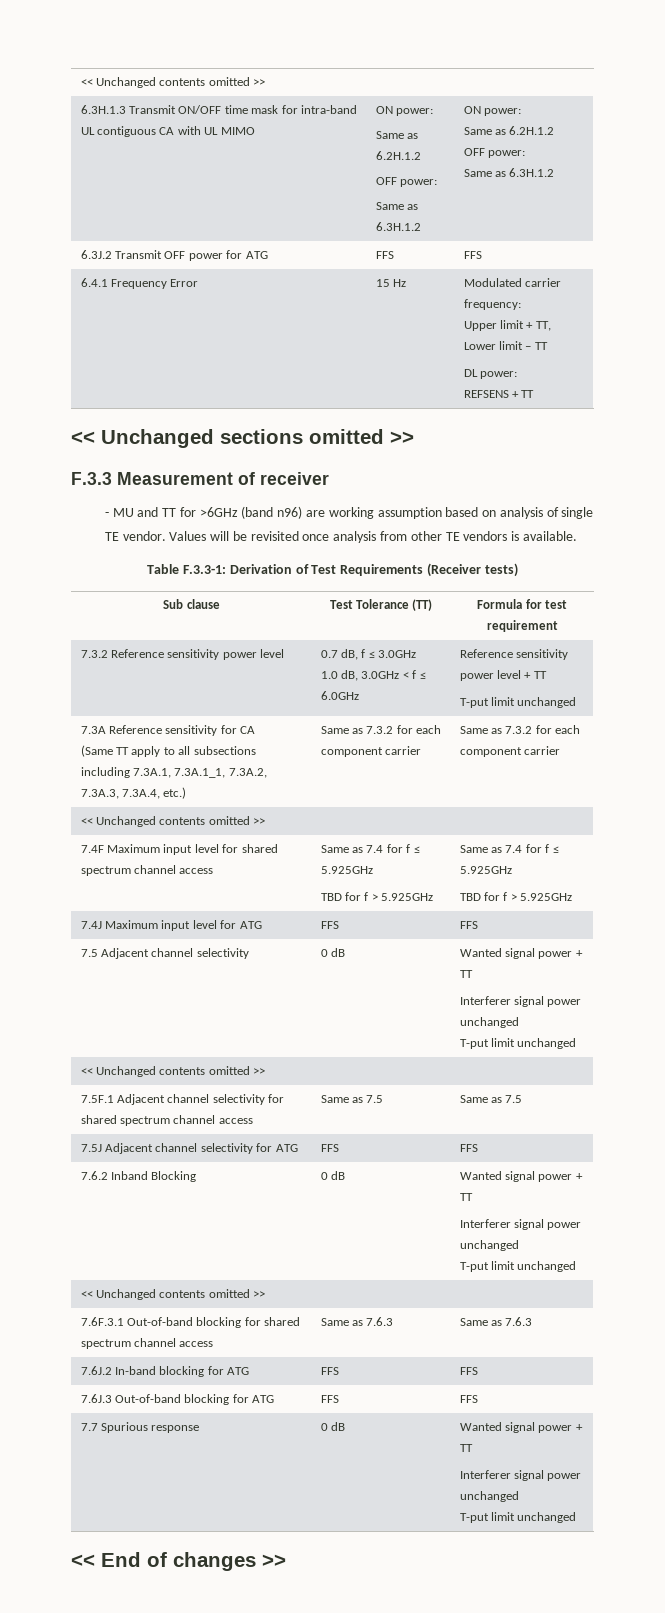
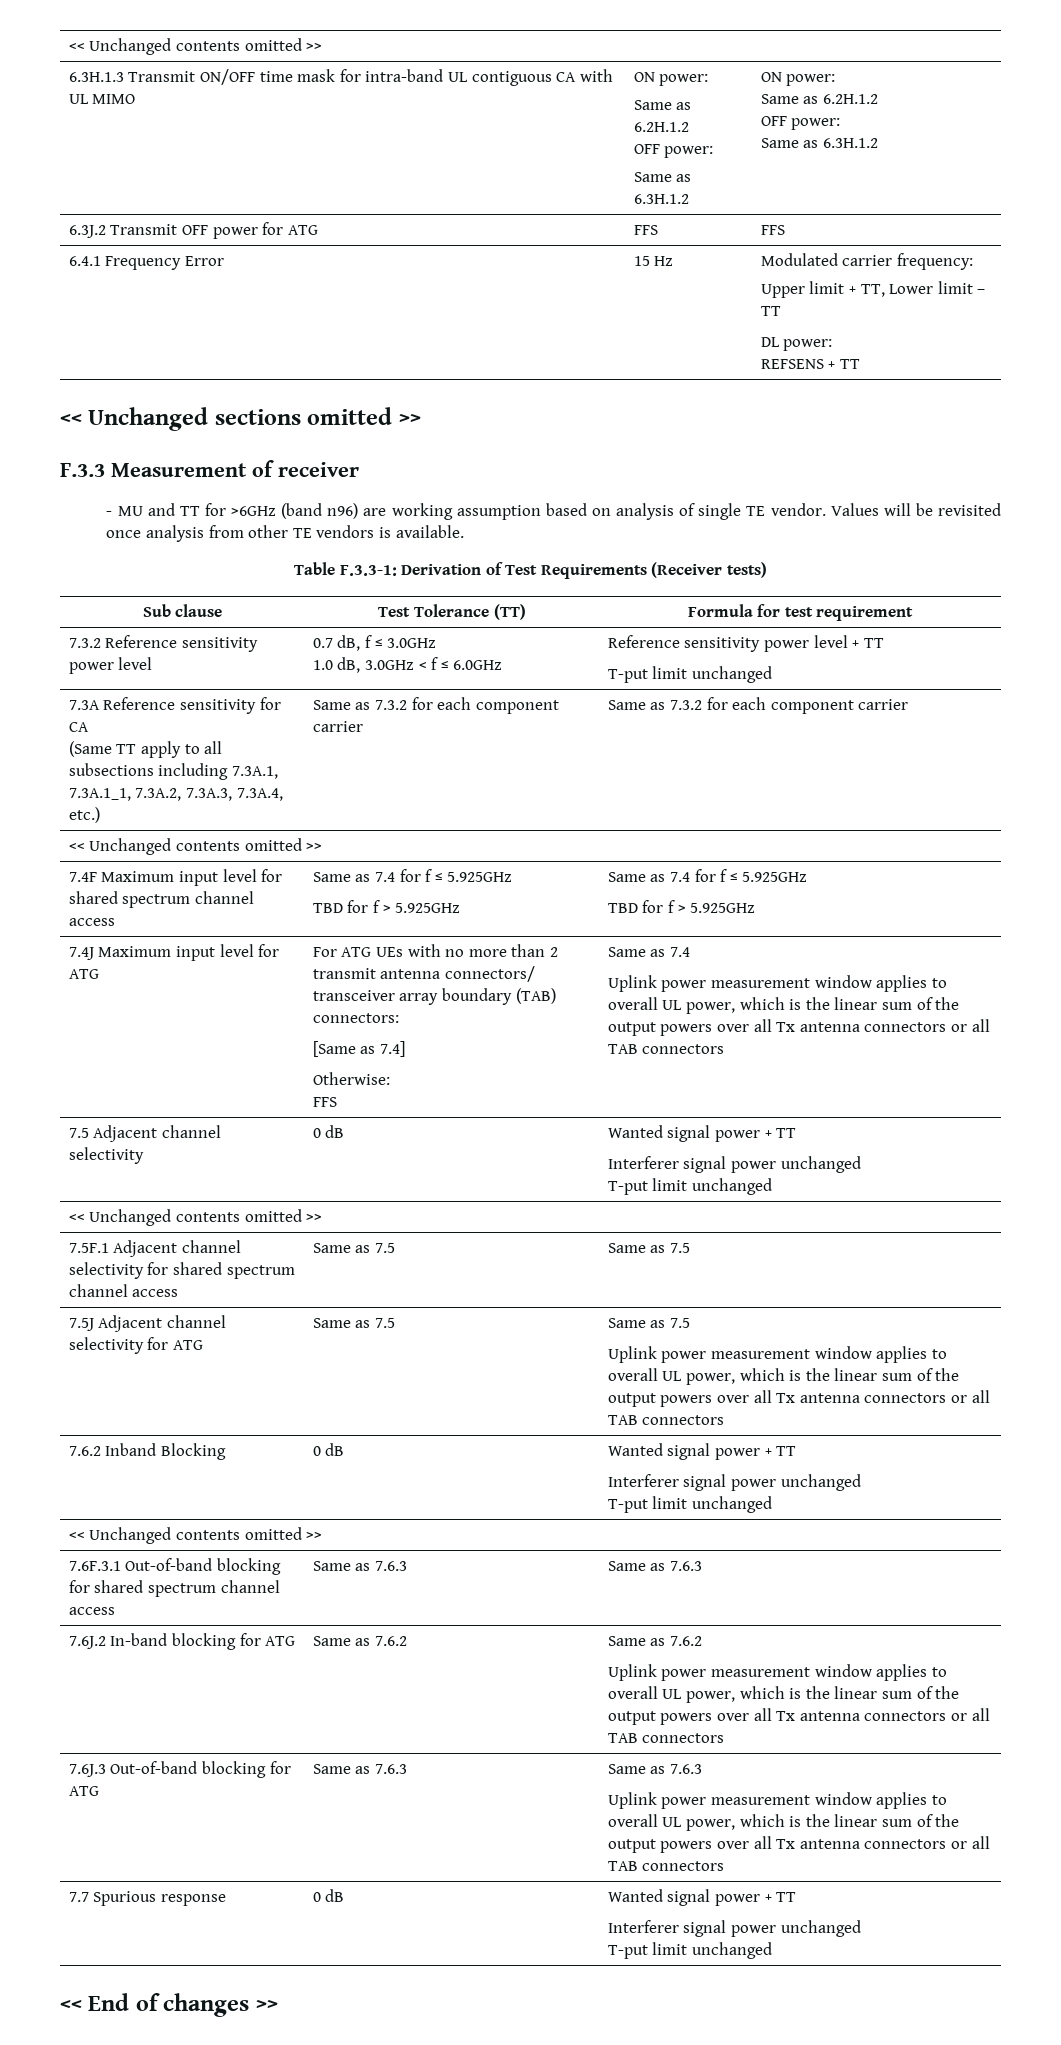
[320,921,339,929] [459,921,478,929] FFS | FFS -> [312,944,558,957] [312,966,535,982] [312,988,556,1005] [312,1013,399,1023] [312,1041,405,1057] [312,1072,390,1085] [312,1097,337,1107] [607,947,690,957] [607,975,947,992] [607,997,960,1014] [607,1019,990,1036] [607,1044,725,1054] For ATG UEs with no more than 2 transmit antenna connectors/ transceiver array boundary (TAB) connectors: // [Same as 7.4] // Otherwise: // FFS | Same as 7.4 // Uplink power measurement window applies to overall UL power, which is the linear sum of the output powers over all Tx antenna connectors or all TAB connectors
[320,1144,339,1152] [459,1144,478,1152] FFS | FFS -> [312,1318,395,1328] [607,1318,690,1328] [607,1346,947,1363] [607,1368,960,1385] [607,1390,990,1407] [607,1415,725,1425] Same as 7.5 | Same as 7.5 // Uplink power measurement window applies to overall UL power, which is the linear sum of the output powers over all Tx antenna connectors or all TAB connectors
[320,1367,339,1375] [459,1367,478,1375] FFS | FFS -> [312,1636,407,1646] [607,1636,702,1646] [607,1664,947,1681] [607,1686,960,1703] [607,1708,990,1725] [607,1733,725,1743] Same as 7.6.2 | Same as 7.6.2 // Uplink power measurement window applies to overall UL power, which is the linear sum of the output powers over all Tx antenna connectors or all TAB connectors
[320,1395,339,1403] [459,1395,478,1403] FFS | FFS -> [312,1764,407,1774] [607,1764,702,1774] [607,1792,947,1809] [607,1814,960,1831] [607,1836,990,1853] [607,1861,725,1871] Same as 7.6.3 | Same as 7.6.3 // Uplink power measurement window applies to overall UL power, which is the linear sum of the output powers over all Tx antenna connectors or all TAB connectors

